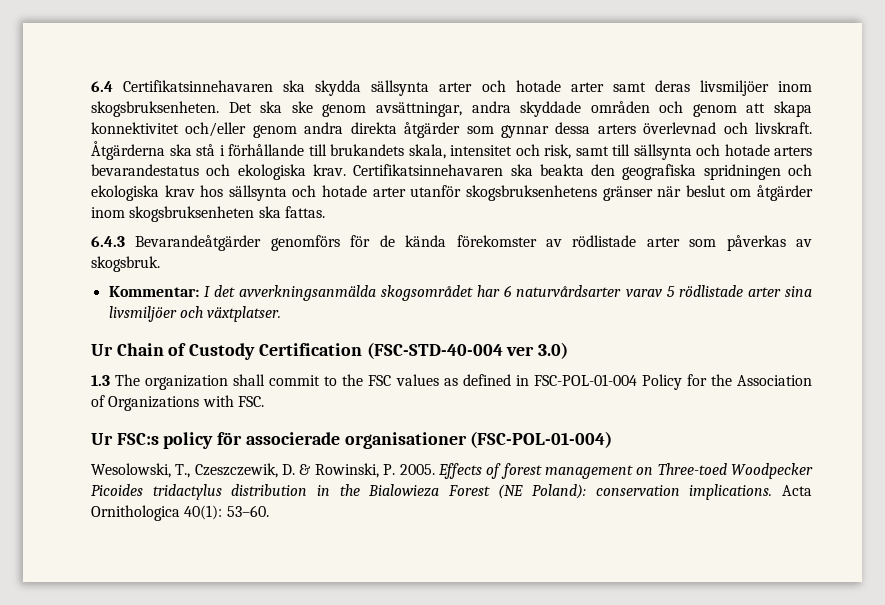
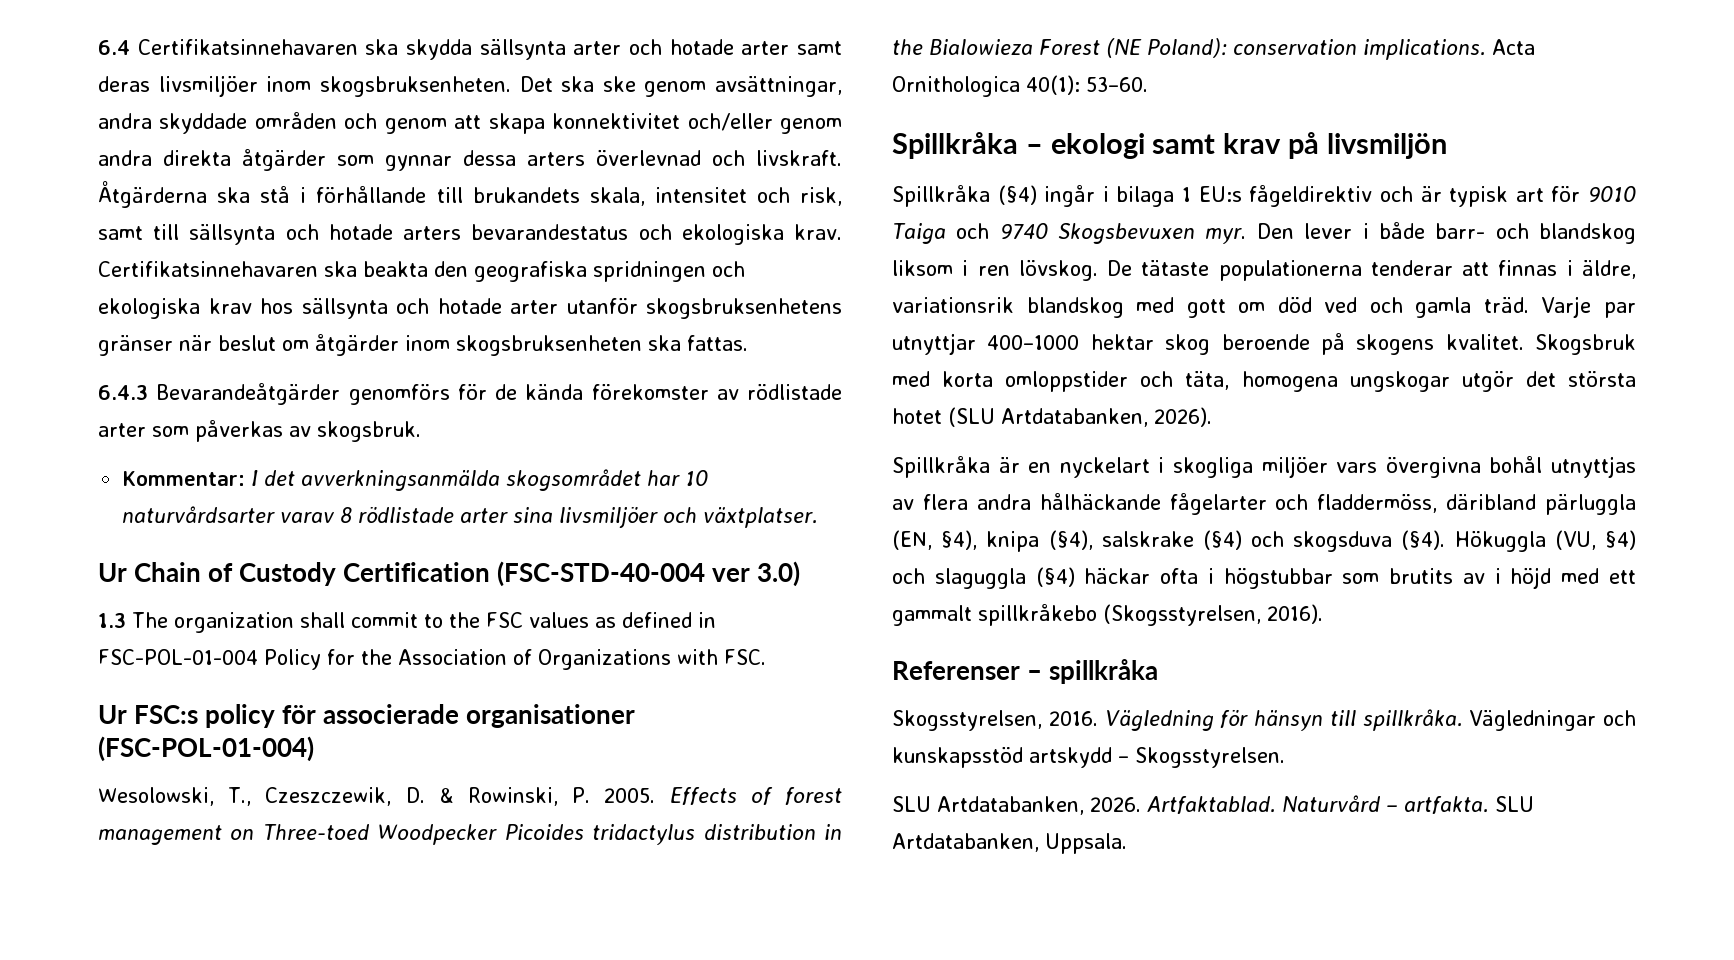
[504,285,513,297] 6 -> [685,470,709,486] 10
[666,286,675,297] 5 -> [340,507,353,523] 8
(269, 511) none -> [892,132,1447,159] [892,185,1637,207] [892,222,1636,244] [892,259,1636,281] [892,296,1636,318] [892,333,1636,355] [892,370,1636,392] [892,407,1212,427] [892,456,1636,478] [892,493,1636,515] [892,530,1636,552] [892,567,1636,589] [892,604,1323,626] [892,659,1159,684] [892,709,1636,731] [892,746,1285,768] [892,795,1534,815] [892,833,1127,854] // Spillkråka – ekologi samt krav på livsmiljön // Spillkråka (§4) ingår i bilaga 1 EU:s fågeldirektiv och är typisk art för 9010 Taiga och 9740 Skogsbevuxen myr. Den lever i både barr- och blandskog liksom i ren lövskog. De tätaste populationerna tenderar att finnas i äldre, variationsrik blandskog med gott om död ved och gamla träd. Varje par utnyttjar 400–1000 hektar skog beroende på skogens kvalitet. Skogsbruk med korta omloppstider och täta, homogena ungskogar utgör det största hotet (SLU Artdatabanken, 2026). // Spillkråka är en nyckelart i skogliga miljöer vars övergivna bohål utnyttjas av flera andra hålhäckande fågelarter och fladdermöss, däribland pärluggla (EN, §4), knipa (§4), salskrake (§4) och skogsduva (§4). Hökuggla (VU, §4) och slaguggla (§4) häckar ofta i högstubbar som brutits av i höjd med ett gammalt spillkråkebo (Skogsstyrelsen, 2016). // Referenser – spillkråka // Skogsstyrelsen, 2016. Vägledning för hänsyn till spillkråka. Vägledningar och kunskapsstöd artskydd – Skogsstyrelsen. // SLU Artdatabanken, 2026. Artfaktablad. Naturvård – artfakta. SLU Artdatabanken, Uppsala.

